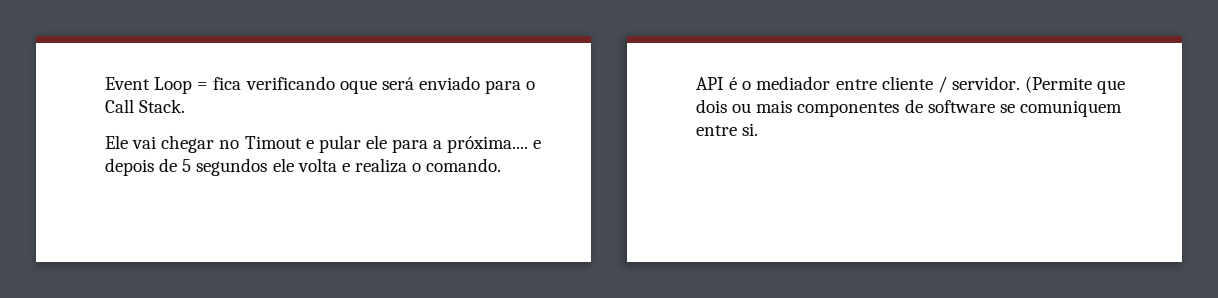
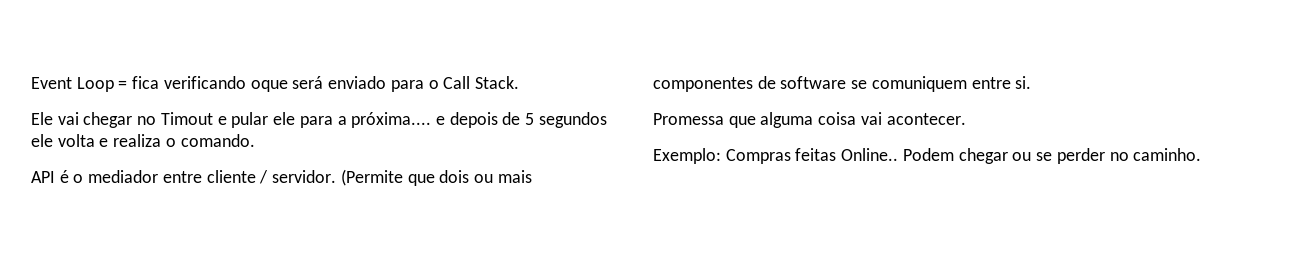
(759, 129) none -> [653,112,966,128] [653,148,1202,164] // Promessa que alguma coisa vai acontecer. // Exemplo: Compras feitas Online.. Podem chegar ou se perder no caminho.

